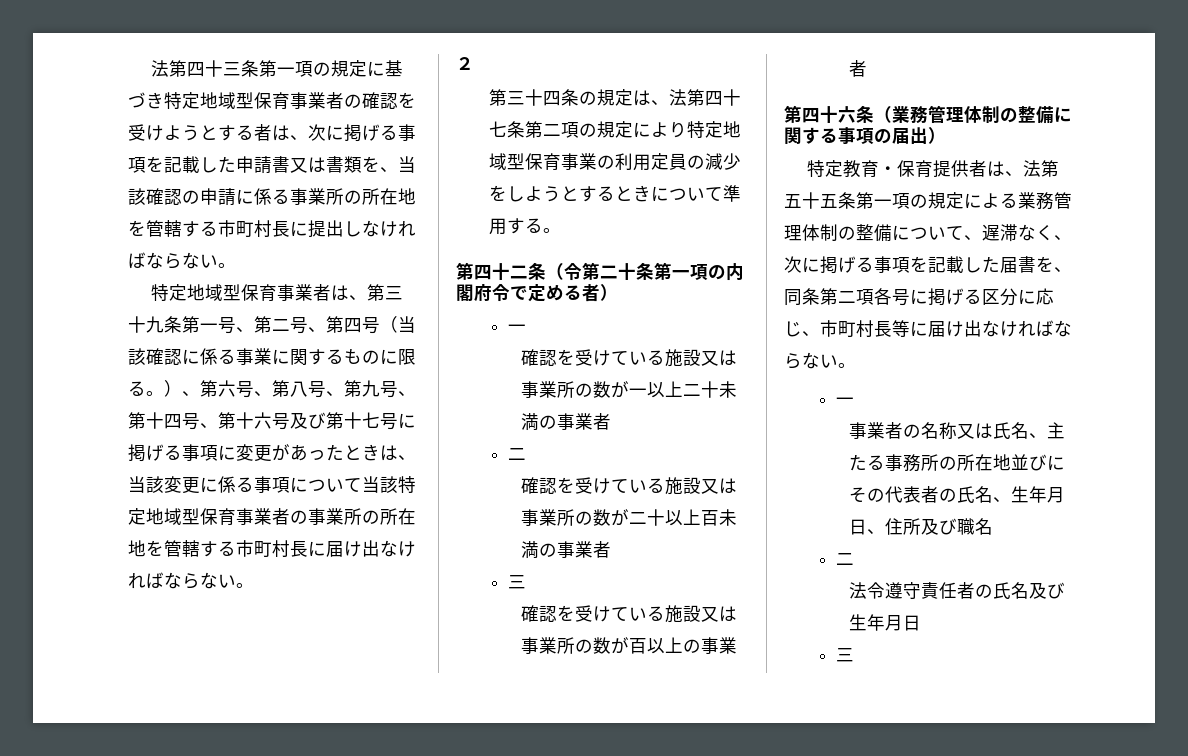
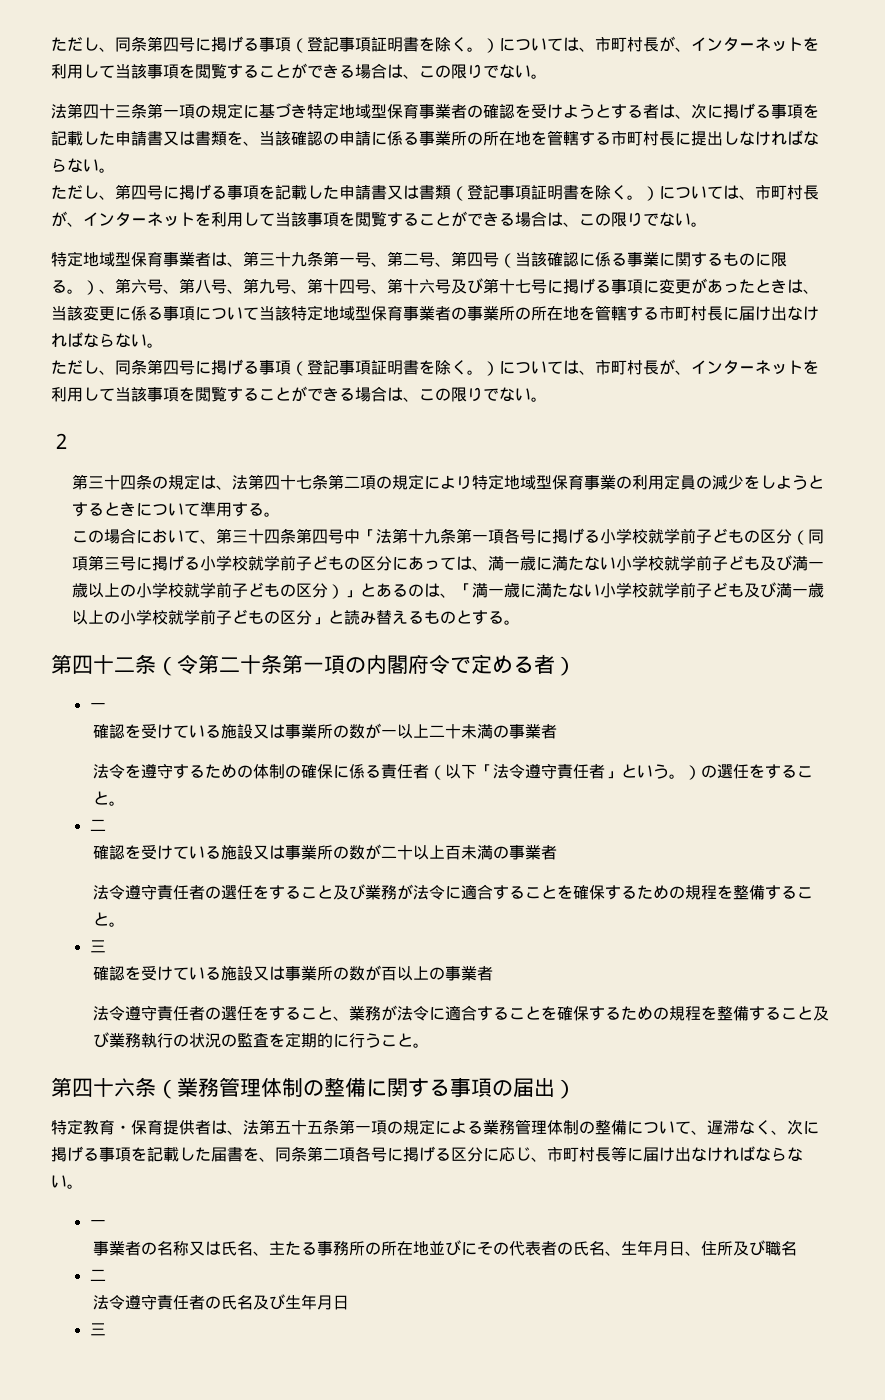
(151, 68) none -> [51,36,819,53] [51,63,547,79] ただし、同条第四号に掲げる事項（登記事項証明書を除く。）については、市町村長が、インターネットを利用して当該事項を閲覧することができる場合は、この限りでない。 //
(236, 265) none -> [51,184,819,201] [51,211,707,227] // ただし、第四号に掲げる事項を記載した申請書又は書類（登記事項証明書を除く。）については、市町村長が、インターネットを利用して当該事項を閲覧することができる場合は、この限りでない。
(254, 585) none -> [51,359,819,376] [51,386,547,402] // ただし、同条第四号に掲げる事項（登記事項証明書を除く。）については、市町村長が、インターネットを利用して当該事項を閲覧することができる場合は、この限りでない。
(561, 230) none -> [72,528,825,545] [72,555,825,571] [72,582,825,599] [72,609,521,625] // この場合において、第三十四条第四号中「法第十九条第一項各号に掲げる小学校就学前子どもの区分（同項第三号に掲げる小学校就学前子どもの区分にあっては、満一歳に満たない小学校就学前子ども及び満一歳以上の小学校就学前子どもの区分）」とあるのは、「満一歳に満たない小学校就学前子ども及び満一歳以上の小学校就学前子どもの区分」と読み替えるものとする。
(611, 421) none -> [93,763,814,780] [93,791,126,806] // 法令を遵守するための体制の確保に係る責任者（以下「法令遵守責任者」という。）の選任をすること。
(611, 549) none -> [93,884,814,900] [93,912,126,927] // 法令遵守責任者の選任をすること及び業務が法令に適合することを確保するための規程を整備すること。
(867, 68) none -> [93,1005,830,1021] [93,1032,430,1048] // 法令遵守責任者の選任をすること、業務が法令に適合することを確保するための規程を整備すること及び業務執行の状況の監査を定期的に行うこと。

